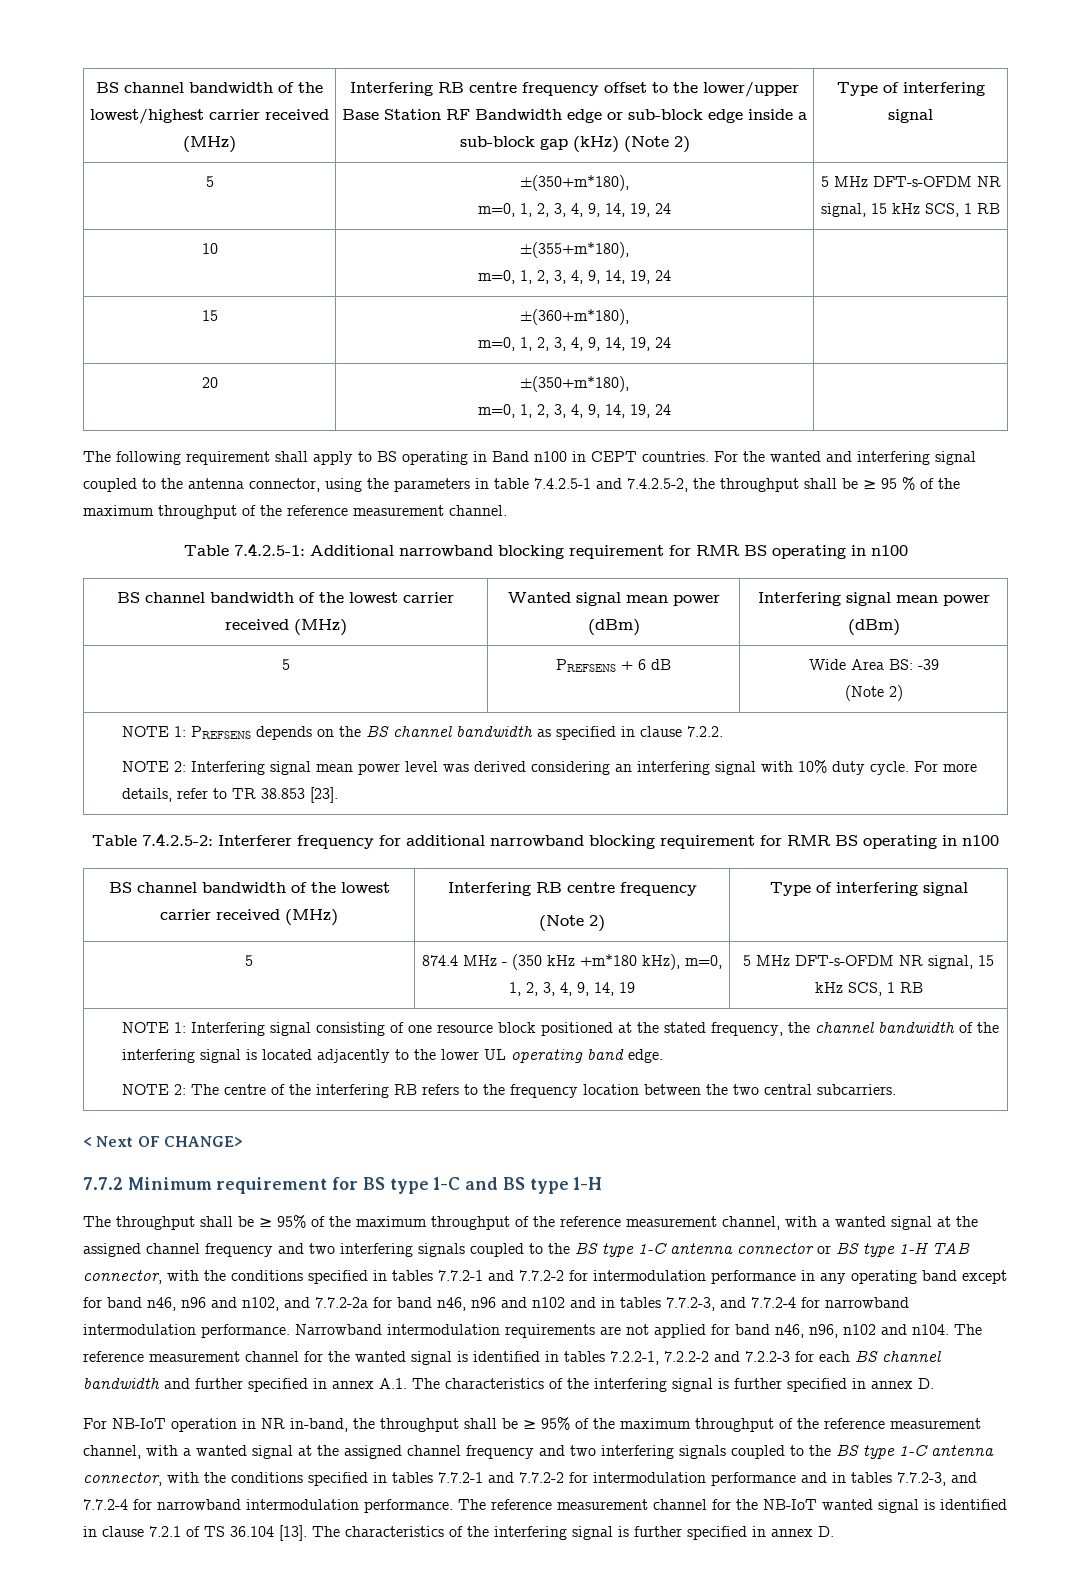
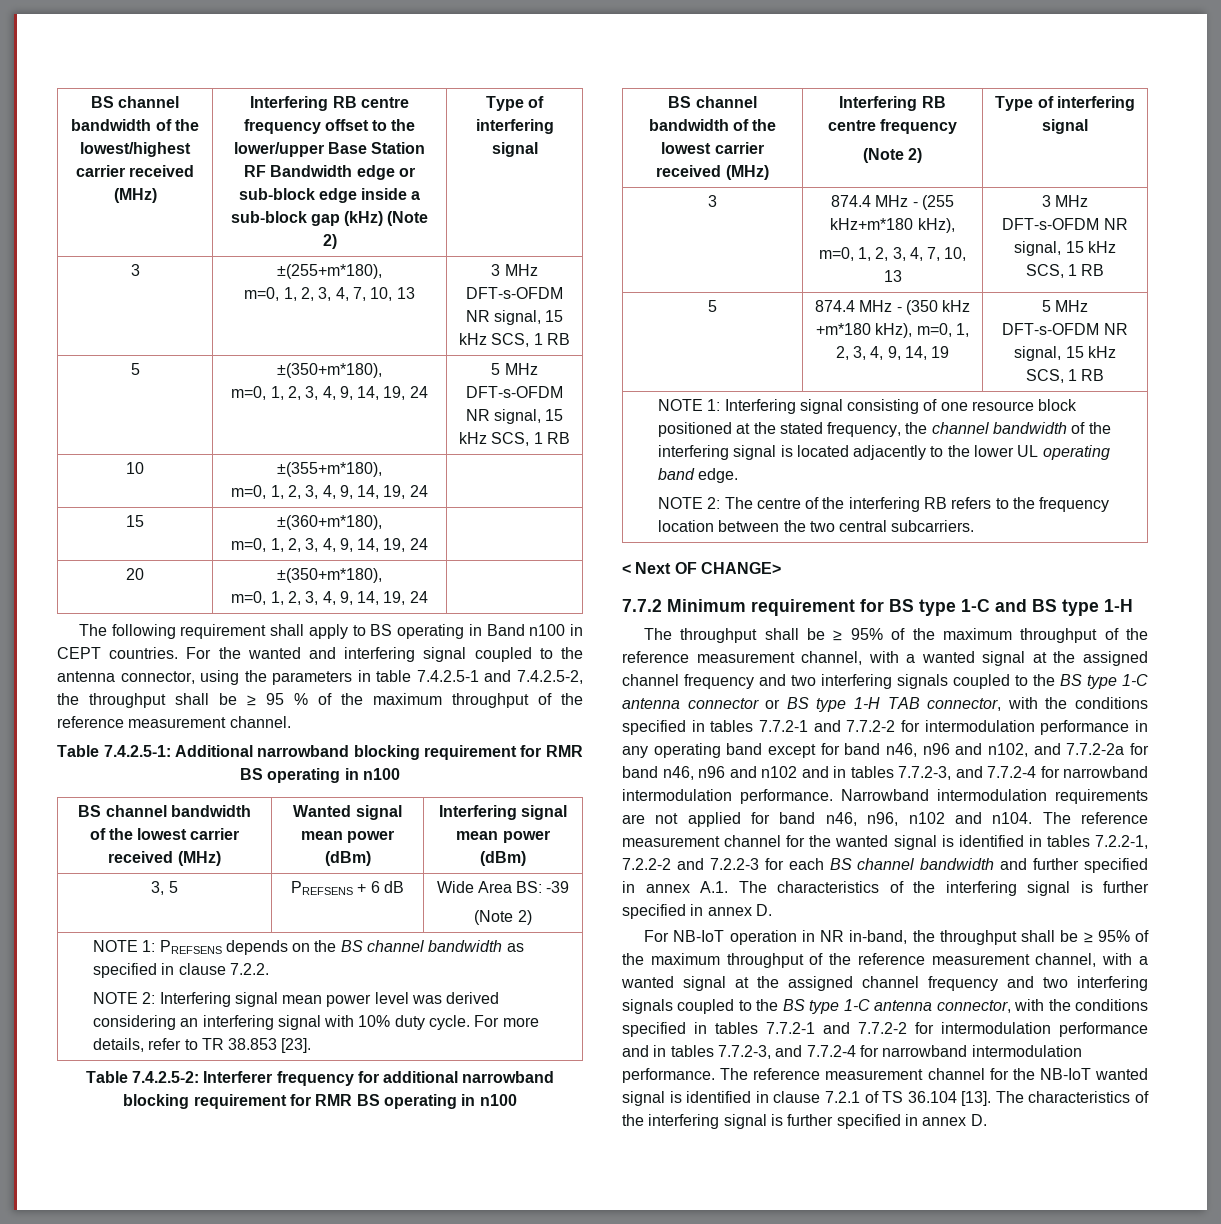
(933, 116) none -> [130,264,140,276] [277,264,382,279] [244,287,415,301] [491,264,538,276] [466,287,563,299] [465,310,564,325] [459,333,570,347] // 3 | ±(255+m*180), // m=0, 1, 2, 3, 4, 7, 10, 13 | 3 MHz DFT-s-OFDM NR signal, 15 kHz SCS, 1 RB
(900, 627) none -> [151,881,165,895] 3,
(968, 889) none -> [708,195,717,207] [831,195,954,210] [830,218,955,233] [818,247,967,261] [883,270,902,282] [1041,195,1089,207] [1002,218,1128,230] [1014,241,1116,256] [1025,264,1105,278] // 3 | 874.4 MHz - (255 kHz+m*180 kHz), // m=0, 1, 2, 3, 4, 7, 10, 13 | 3 MHz DFT-s-OFDM NR signal, 15 kHz SCS, 1 RB

